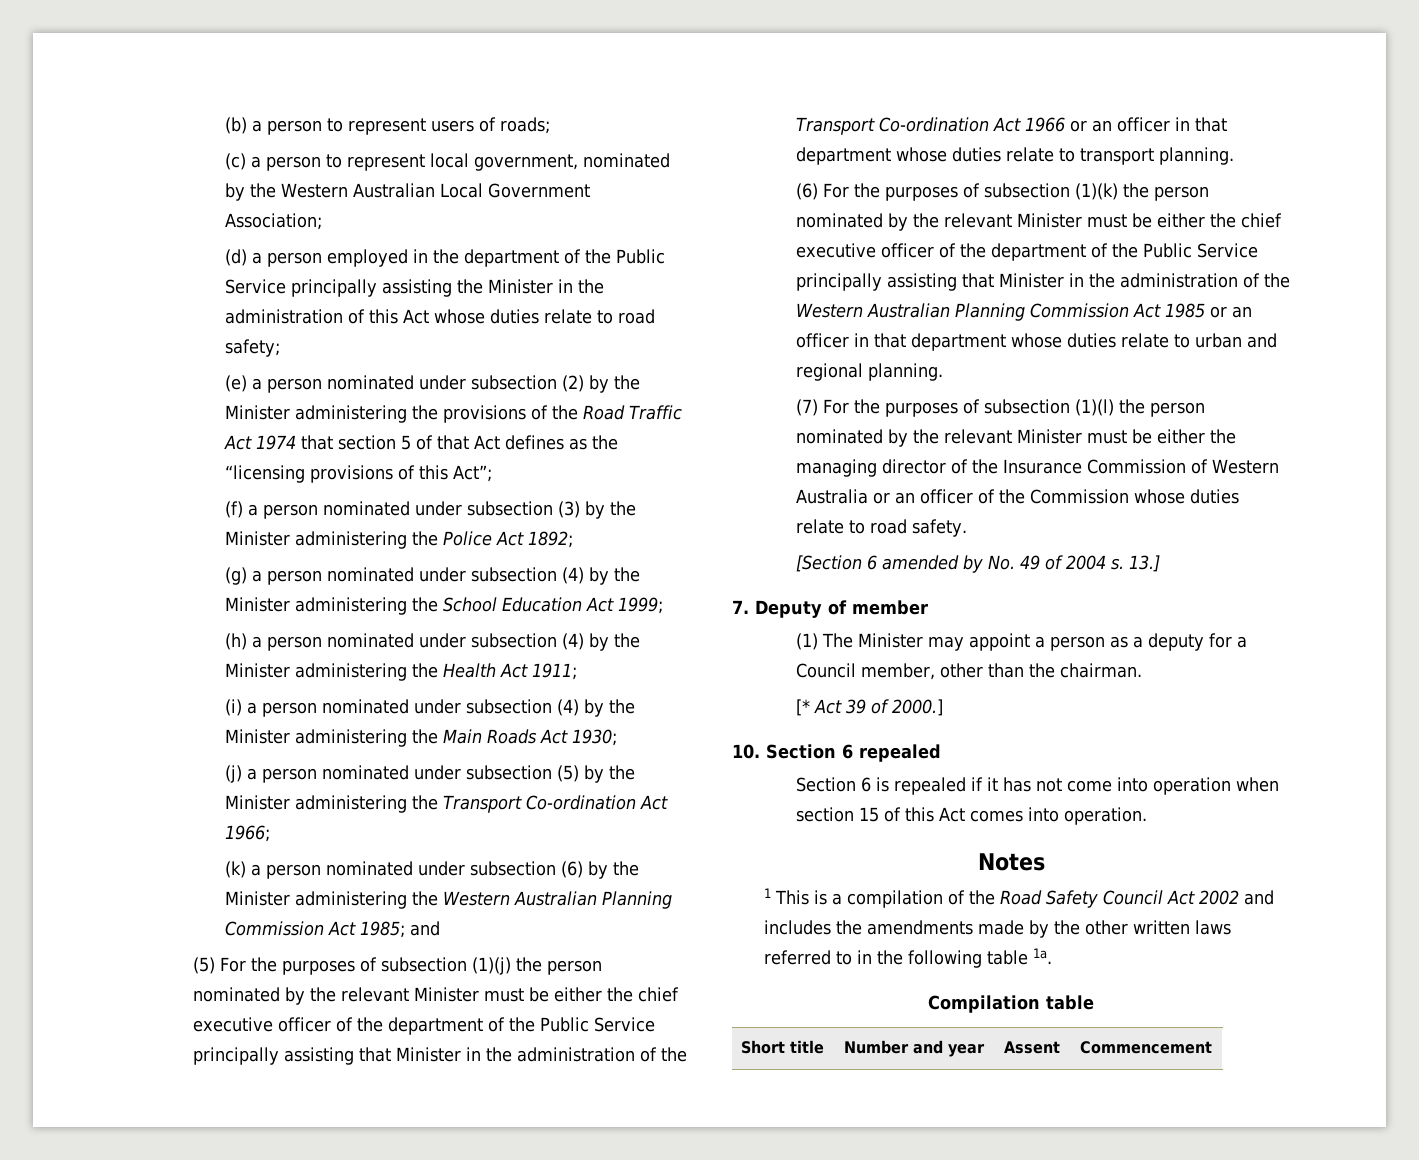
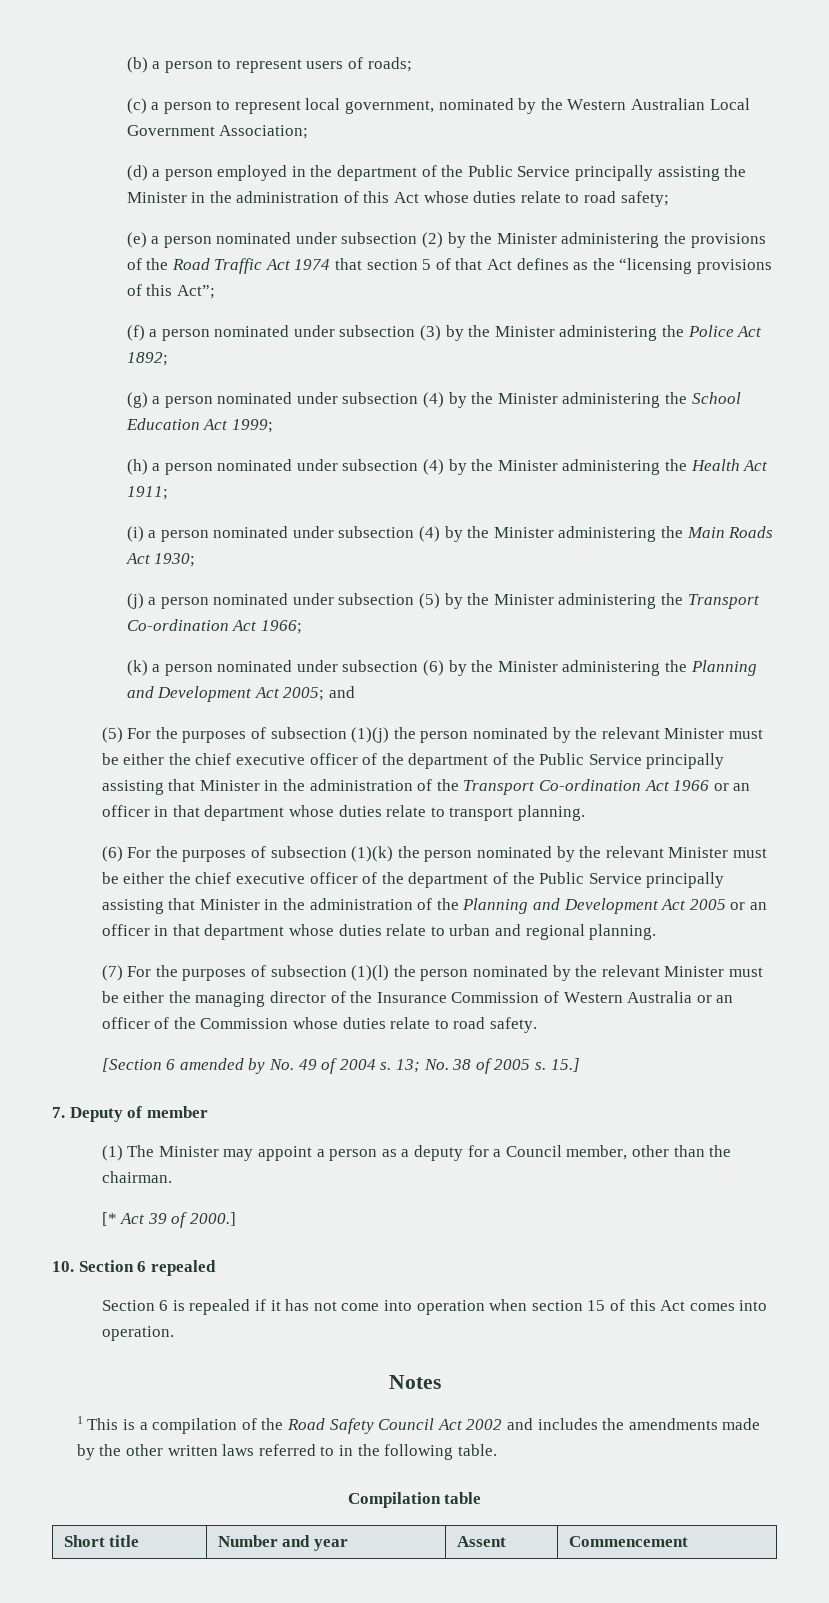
[442,891,672,909] [224,921,405,938] Western Australian Planning Commission Act 1985; -> [690,660,757,676] [126,686,325,702] Planning and Development Act 2005;
[795,303,1205,321] Western Australian Planning Commission Act 1985 -> [462,898,726,914] Planning and Development Act 2005
[1128,555,1160,572] 13.] -> [395,1058,580,1074] 13; No. 38 of 2005 s. 15.]
[986,948,1052,965] table 1a. -> [457,1444,497,1456] table.

